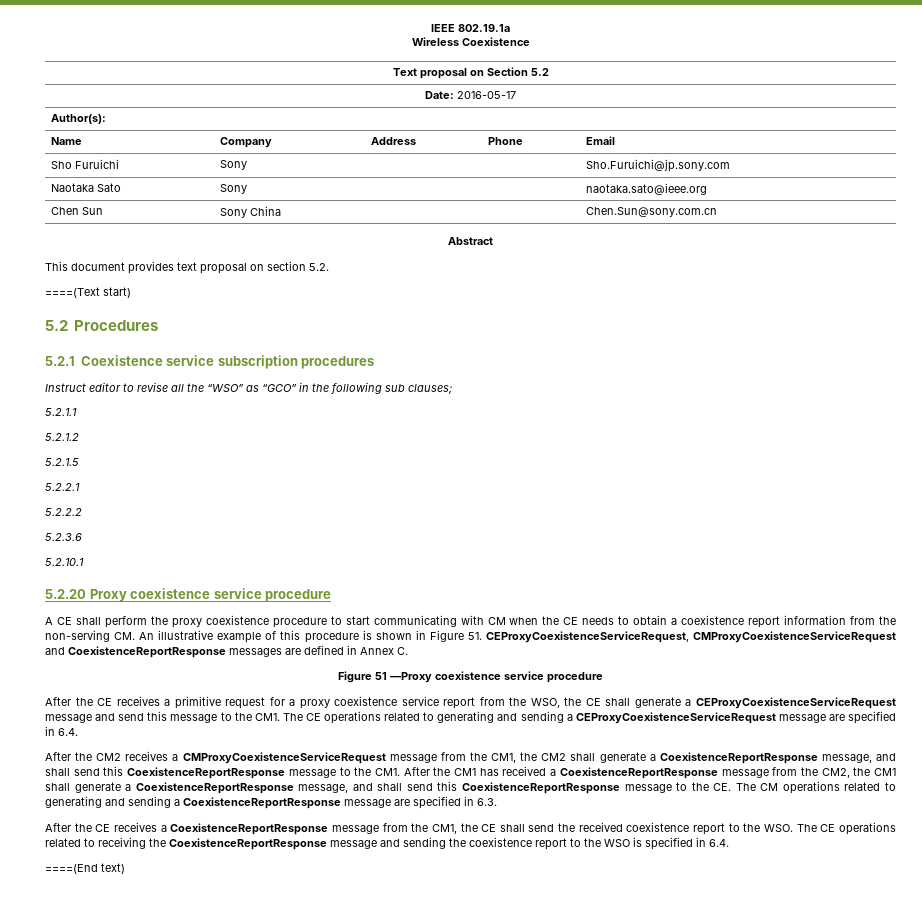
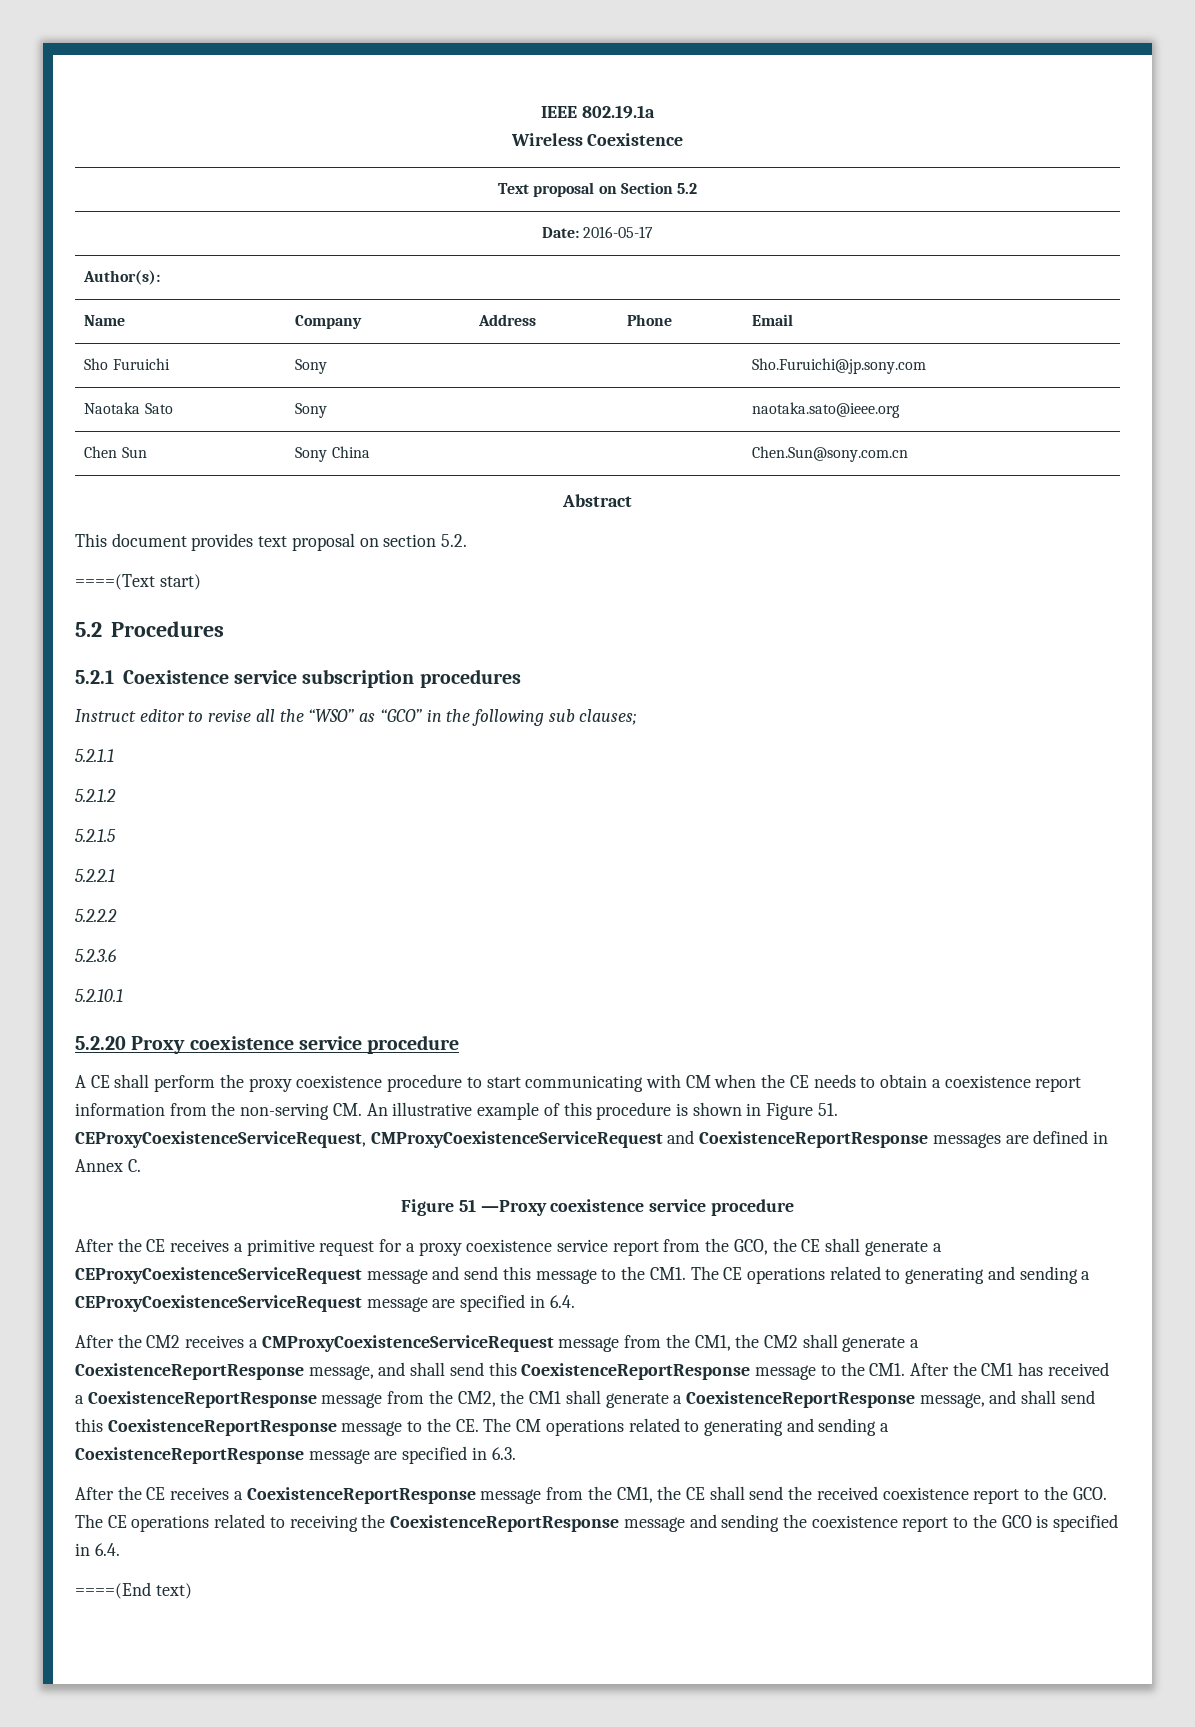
[530,698,560,708] WSO, -> [733,1239,768,1255] GCO,
[764,824,794,832] WSO. -> [1072,1487,1107,1500] GCO.
[604,839,630,847] WSO -> [1001,1515,1032,1528] GCO

